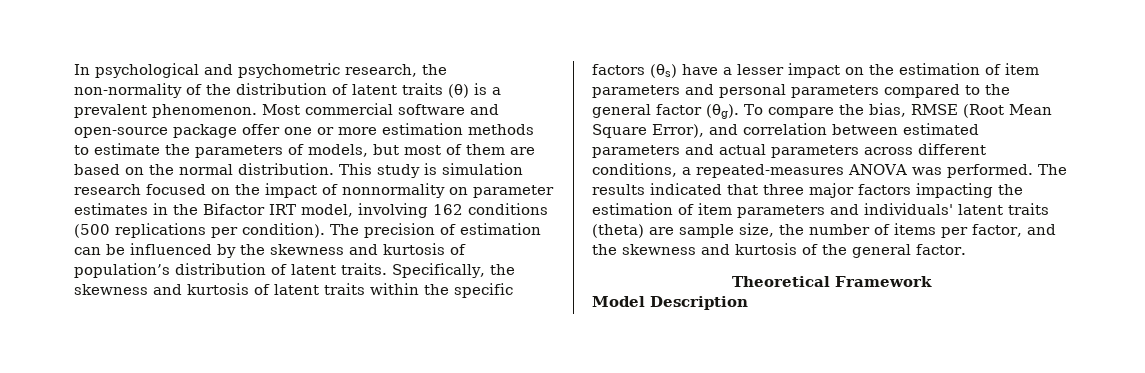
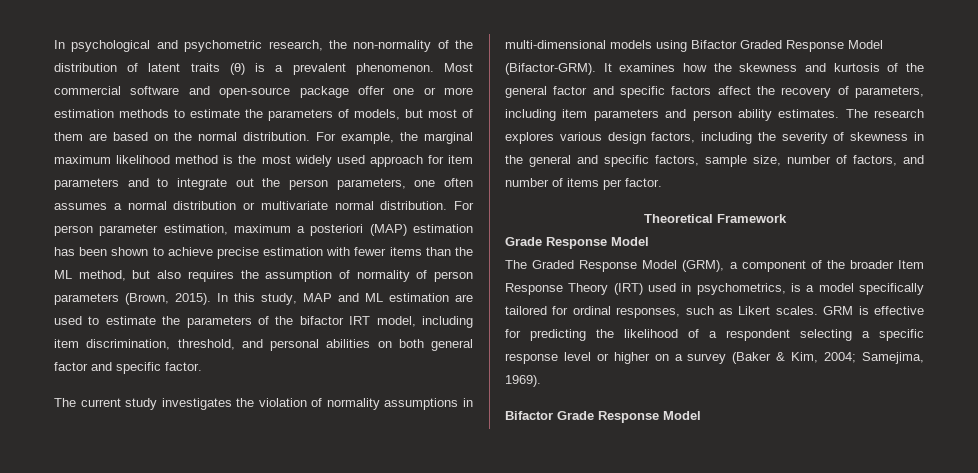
[339,163,523,178] [74,183,554,198] [74,203,548,218] [74,223,541,238] [74,243,466,258] [74,263,515,278] [74,283,513,298] [592,63,1039,78] [592,84,1010,98] [592,103,1052,119] [592,123,979,138] [592,143,986,158] [592,163,1067,178] [592,183,1023,198] [592,203,1049,218] [592,223,1056,238] This study is simulation research focused on the impact of nonnormality on parameter estimates in the Bifactor IRT model, involving 162 conditions (500 replications per condition). The precision of estimation can be influenced by the skewness and kurtosis of population’s distribution of latent traits. Specifically, the skewness and kurtosis of latent traits within the specific factors (θs) have a lesser impact on the estimation of item parameters and personal parameters compared to the general factor (θg). To compare the bias, RMSE (Root Mean Square Error), and correlation between estimated parameters and actual parameters across different conditions, a repeated-measures ANOVA was performed. The results indicated that three major factors impacting the estimation of item parameters and individuals' latent traits (theta) are sample size, the number of items per factor, and -> [316,132,473,144] [54,155,474,167] [54,178,474,190] [54,201,474,210] [54,224,473,236] [54,247,474,259] [54,270,473,282] [54,293,473,305] [54,316,473,328] [54,339,473,351] [54,362,202,374] [54,398,473,410] [505,40,883,52] [505,63,707,75] For example, the marginal maximum likelihood method is the most widely used approach for item parameters and to integrate out the person parameters, one often assumes a normal distribution or multivariate normal distribution. For person parameter estimation, maximum a posteriori (MAP) estimation has been shown to achieve precise estimation with fewer items than the ML method, but also requires the assumption of normality of person parameters (Brown, 2015). In this study, MAP and ML estimation are used to estimate the parameters of the bifactor IRT model, including item discrimination, threshold, and personal abilities on both general factor and specific factor. // The current study investigates the violation of normality assumptions in multi-dimensional models using Bifactor Graded Response Model (Bifactor-GRM). It examines how
(911, 251) none -> [553,86,924,98] [505,109,924,121] [505,132,924,144] [505,155,924,167] [505,178,622,190] factor and specific factors affect the recovery of parameters, including item parameters and person ability estimates. The research explores various design factors, including the severity of skewness in the general and specific factors, sample size, number of factors, and number of items per
[592,296,748,310] Model Description -> [505,237,649,249] [505,260,924,272] [505,283,924,295] [505,306,924,318] [505,329,924,341] [505,352,925,364] [505,375,541,387] [505,411,701,423] Grade Response Model // The Graded Response Model (GRM), a component of the broader Item Response Theory (IRT) used in psychometrics, is a model specifically tailored for ordinal responses, such as Likert scales. GRM is effective for predicting the likelihood of a respondent selecting a specific response level or higher on a survey (Baker & Kim, 2004; Samejima, 1969). // Bifactor Grade Response Model

